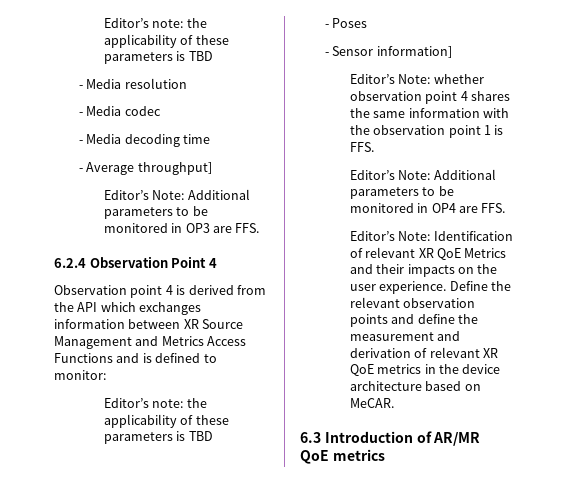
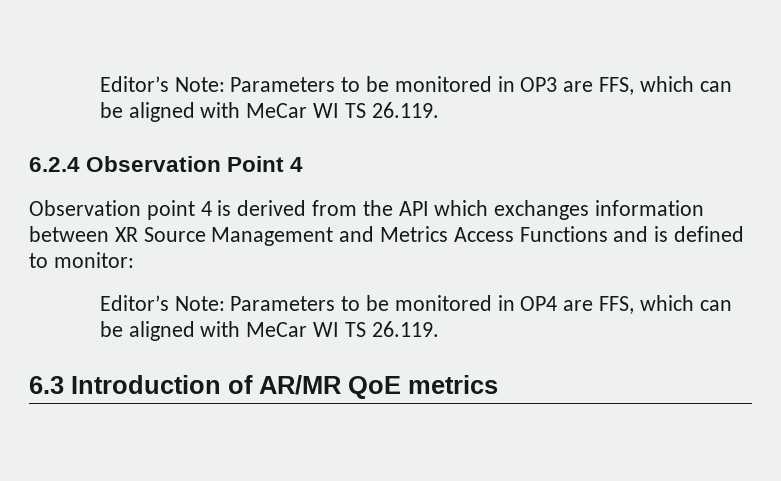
[103,18,207,28] [103,34,229,48] [103,51,213,64] [78,78,187,89] [78,106,161,116] [78,134,211,147] [78,162,212,175] [103,189,250,200] [103,207,173,219] Editor’s note: the applicability of these parameters is TBD // - Media resolution // - Media codec // - Media decoding time // - Average throughput] // Editor’s Note: Additional parameters -> [99,76,336,92] Editor’s Note: Parameters
[235,223,260,233] FFS. -> [599,76,732,95] [99,102,439,122] FFS, which can be aligned with MeCar WI TS 26.119.
[152,398,207,408] [103,414,229,428] [103,431,213,444] [324,18,368,28] [324,46,452,58] [349,74,484,84] [349,91,510,104] [349,108,509,118] [349,125,504,138] [349,142,374,152] [349,169,496,180] [349,187,419,199] note: the applicability of these parameters is TBD // - Poses // - Sensor information] // Editor’s Note: whether observation point 4 shares the same information with the observation point 1 is FFS. // Editor’s Note: Additional parameters -> [174,296,336,311] Note: Parameters
[481,203,506,213] [349,231,513,241] [349,247,507,260] [349,264,498,277] [349,281,511,294] [349,297,476,308] [349,314,478,327] [349,331,461,341] [349,347,498,358] [349,364,501,376] [349,381,481,391] [349,398,394,408] FFS. // Editor’s Note: Identification of relevant XR QoE Metrics and their impacts on the user experience. Define the relevant observation points and define the measurement and derivation of relevant XR QoE metrics in the device architecture based on MeCAR. -> [599,295,732,314] [99,321,439,341] FFS, which can be aligned with MeCar WI TS 26.119.

